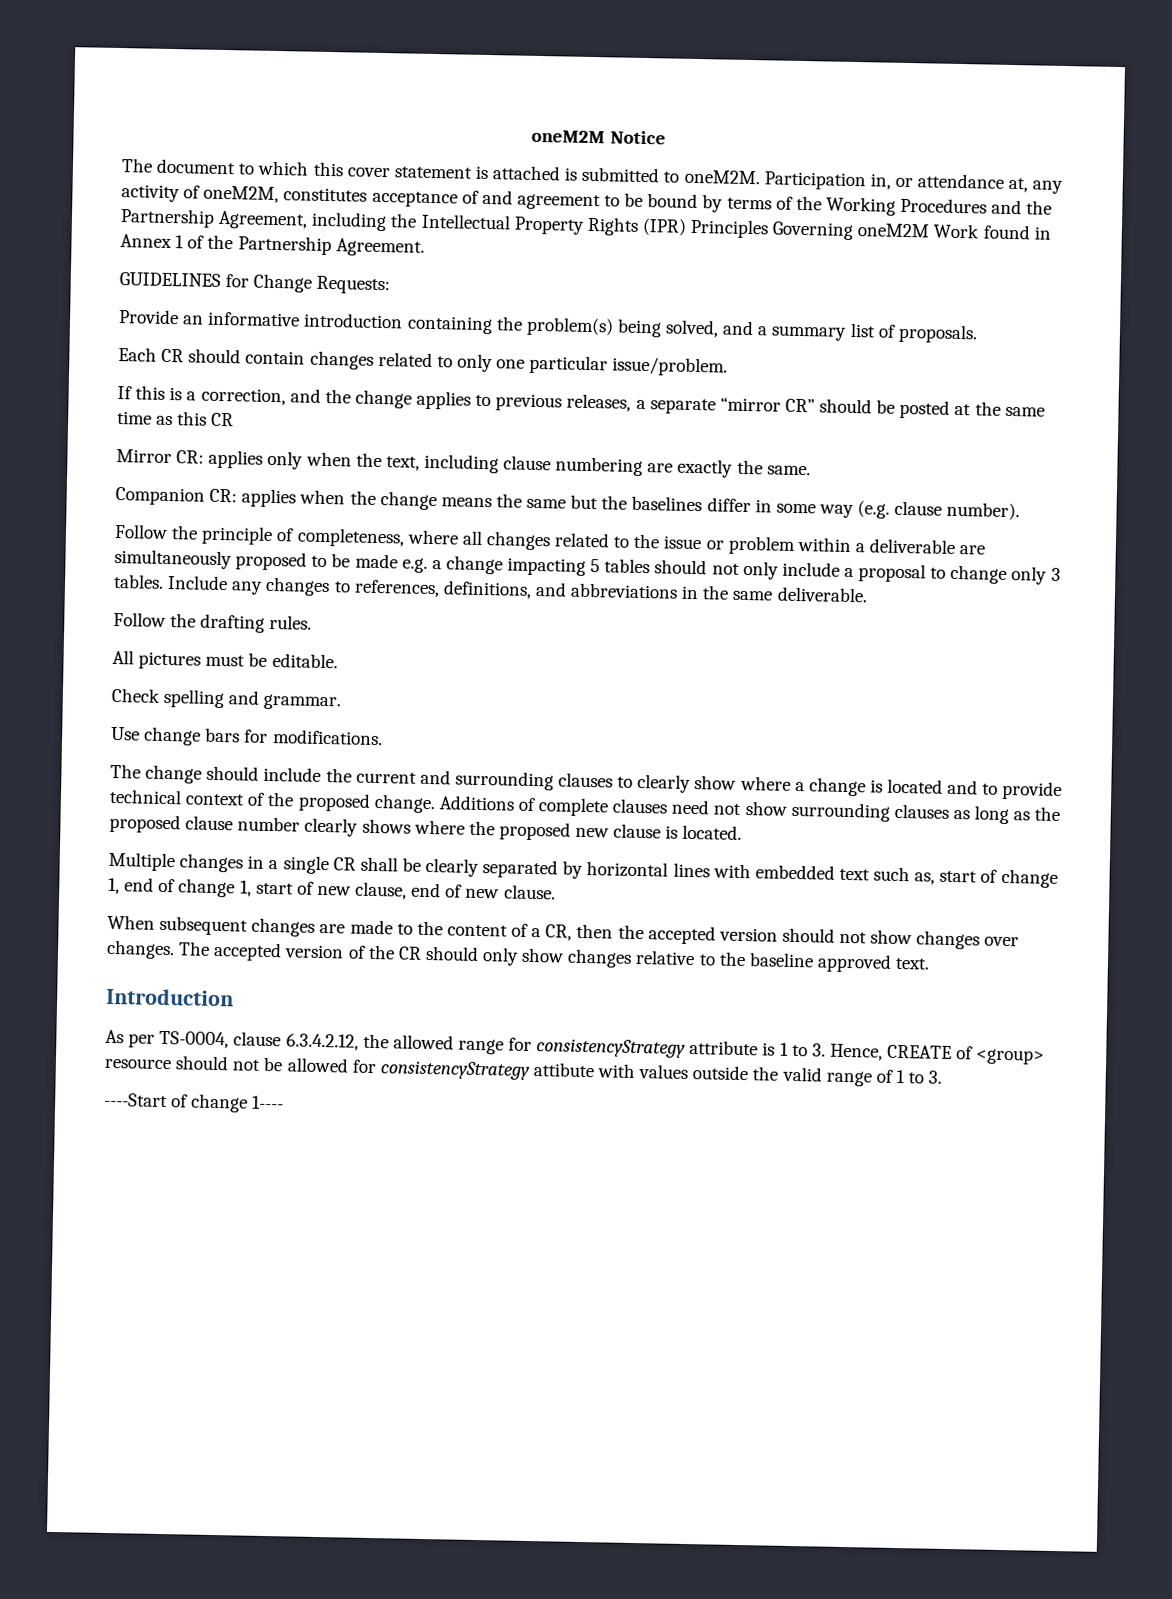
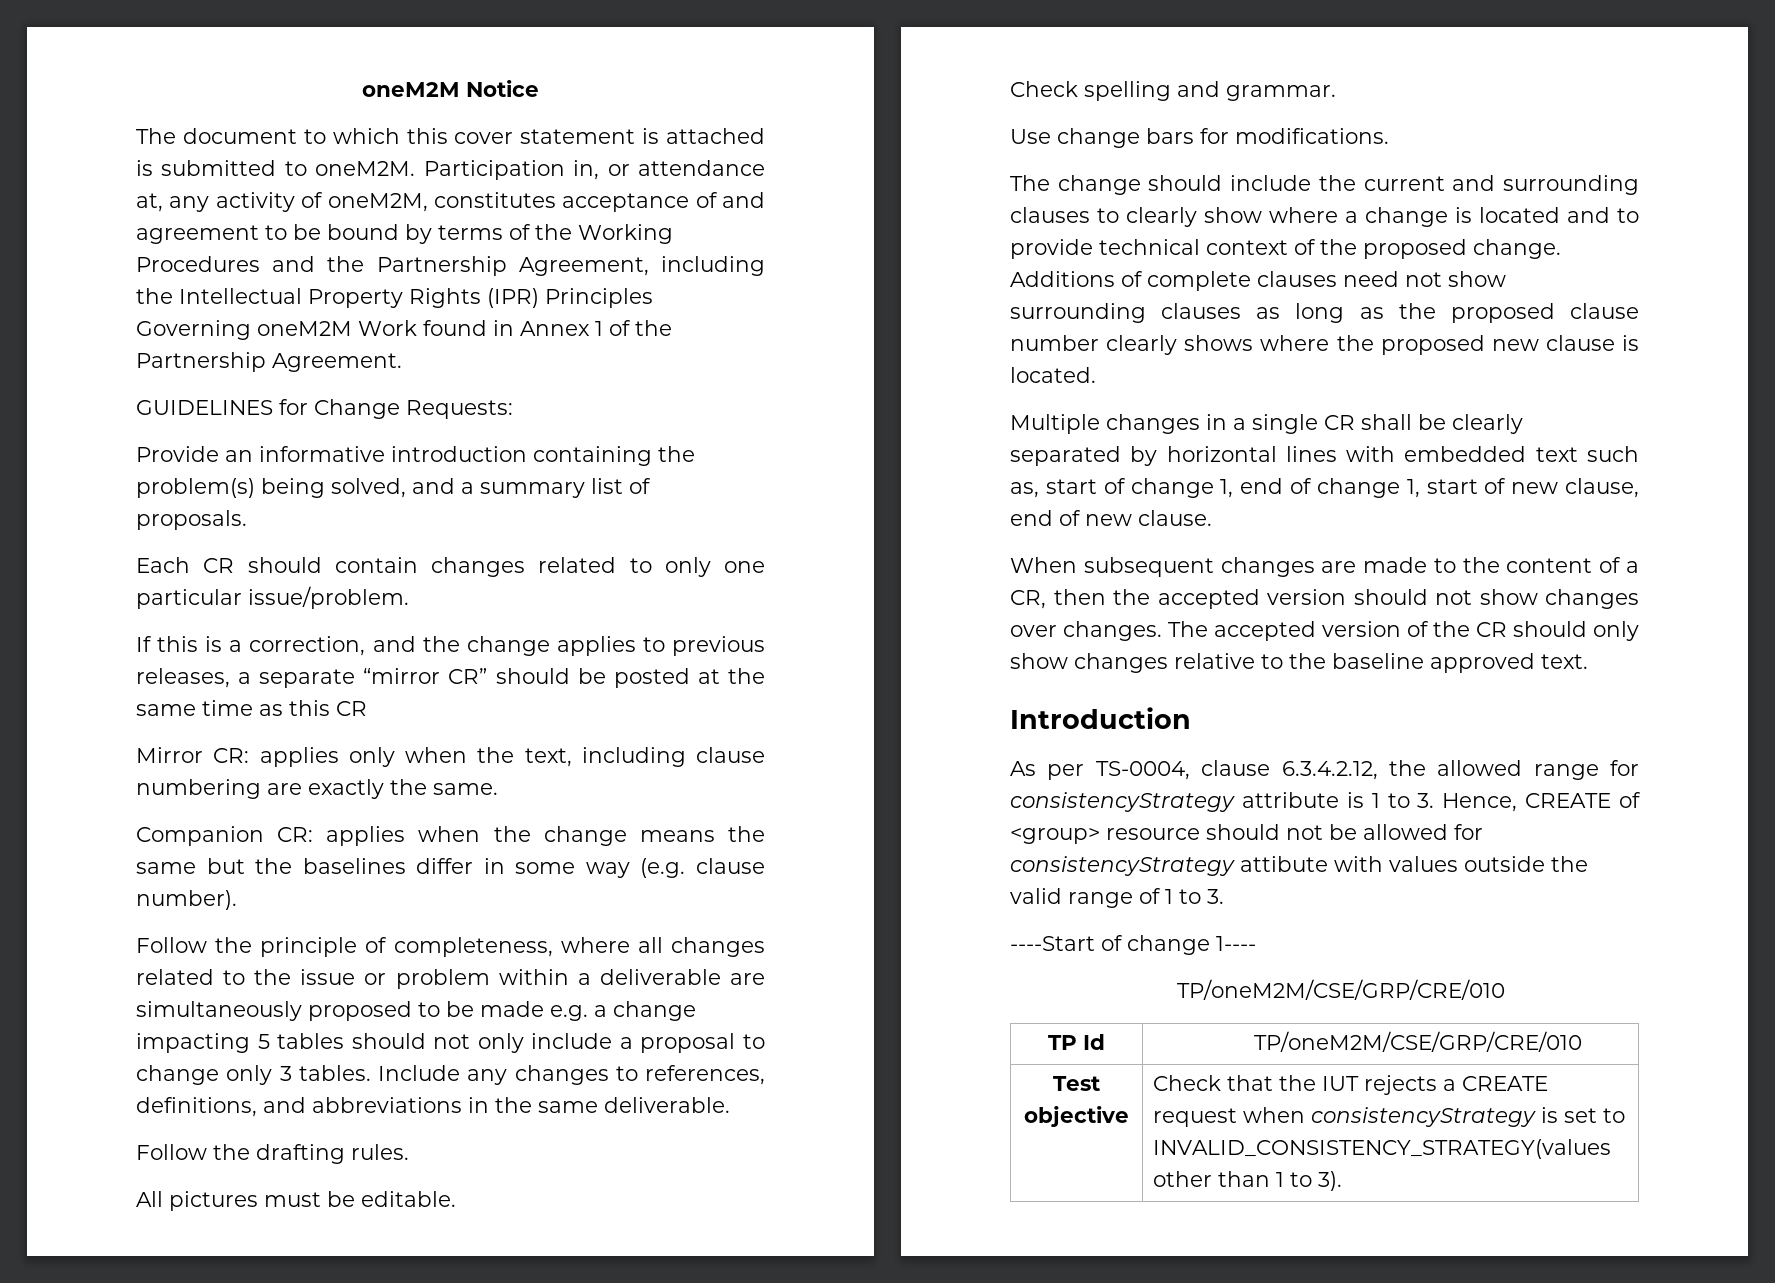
(285, 1102) none -> [1177,979,1506,1000] [1048,1034,1105,1050] [1253,1031,1582,1052] [1053,1076,1100,1091] [1024,1106,1129,1127] [1153,1075,1549,1095] [1153,1107,1626,1127] [1153,1139,1612,1159] [1153,1171,1343,1191] // TP/oneM2M/CSE/GRP/CRE/010 // TP Id | TP/oneM2M/CSE/GRP/CRE/010 // Test objective | Check that the IUT rejects a CREATE request when consistencyStrategy is set to INVALID_CONSISTENCY_STRATEGY(values other than 1 to 3).

